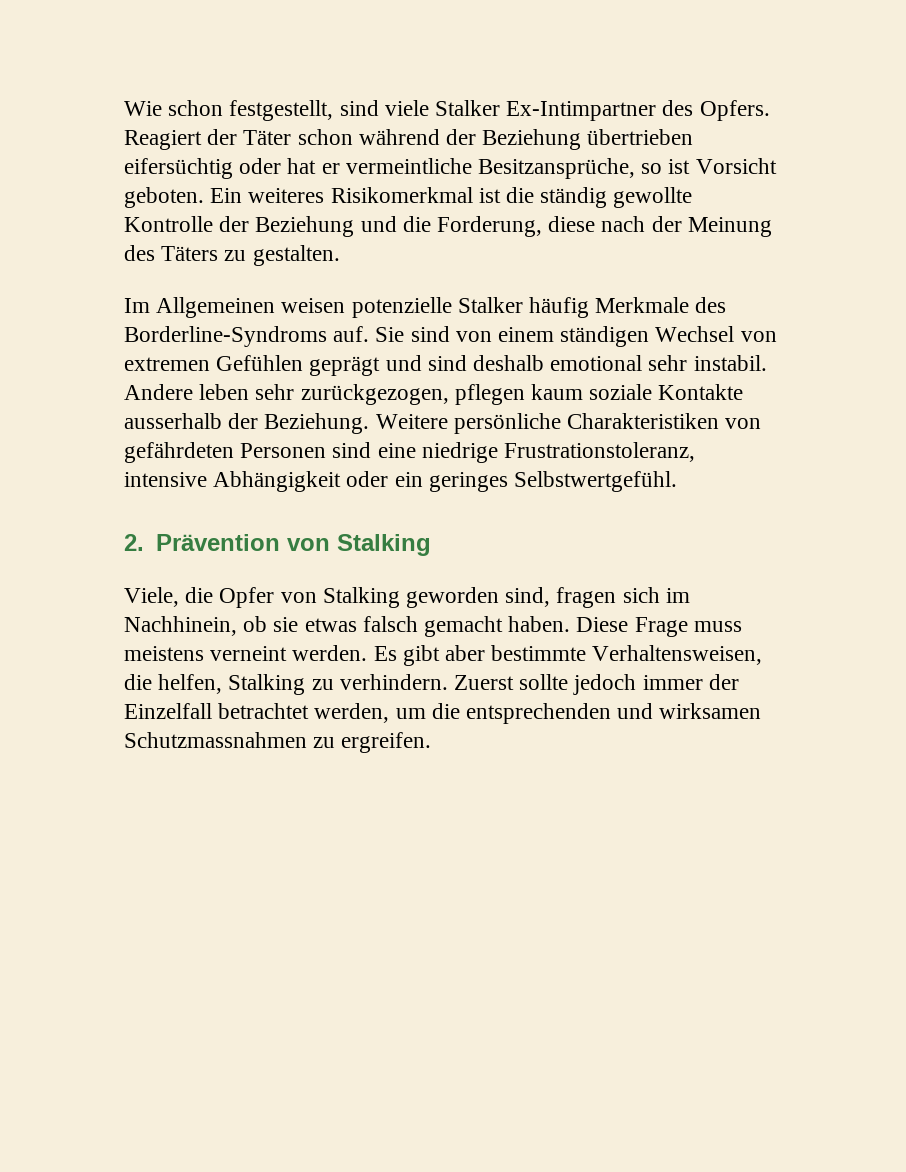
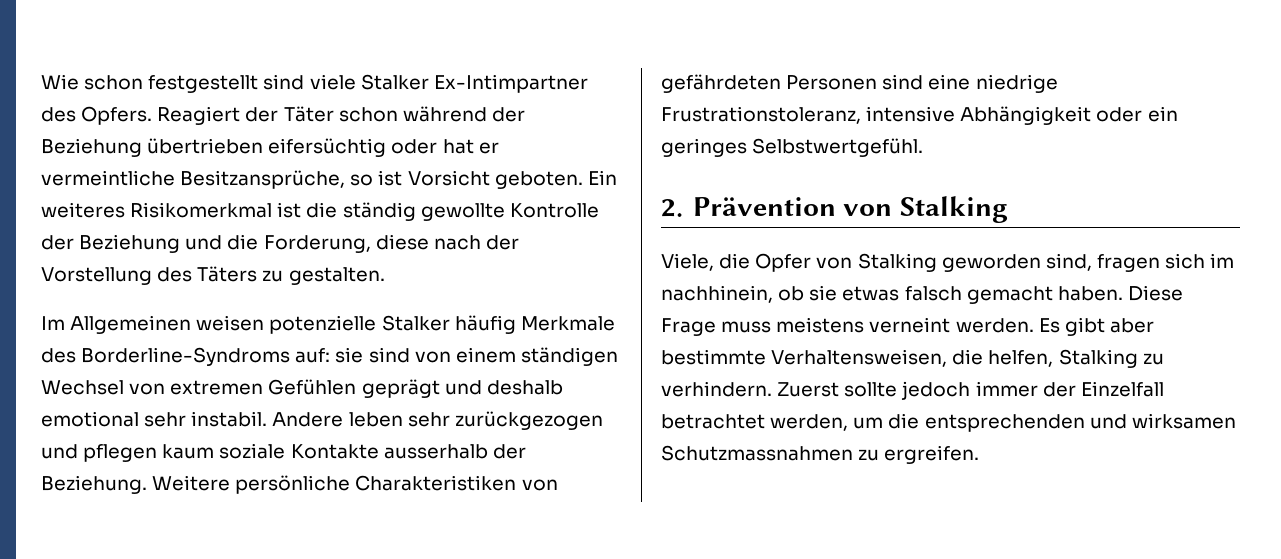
[229,100,334,121] festgestellt, -> [148,75,259,93] festgestellt
[687,217,772,237] Meinung -> [41,267,152,285] Vorstellung
[333,326,405,342] auf. Sie -> [295,347,364,363] auf: sie
[427,355,467,371] sind -> (482, 387) none
[300,384,449,405] zurückgezogen, -> [454,411,603,430] [41,444,78,459] zurückgezogen und
[124,616,237,636] Nachhinein, -> [661,285,773,303] nachhinein,

